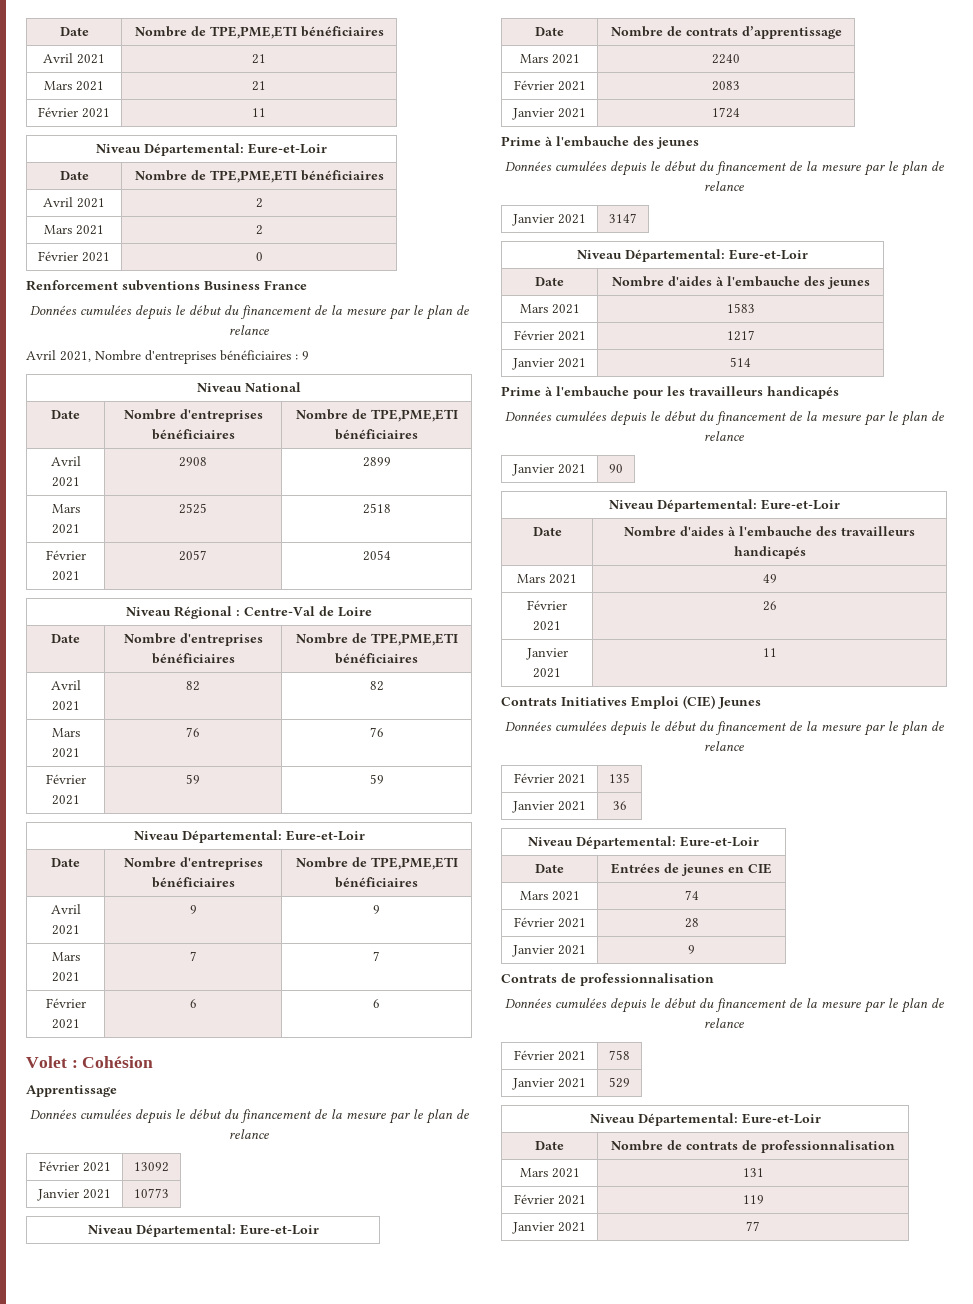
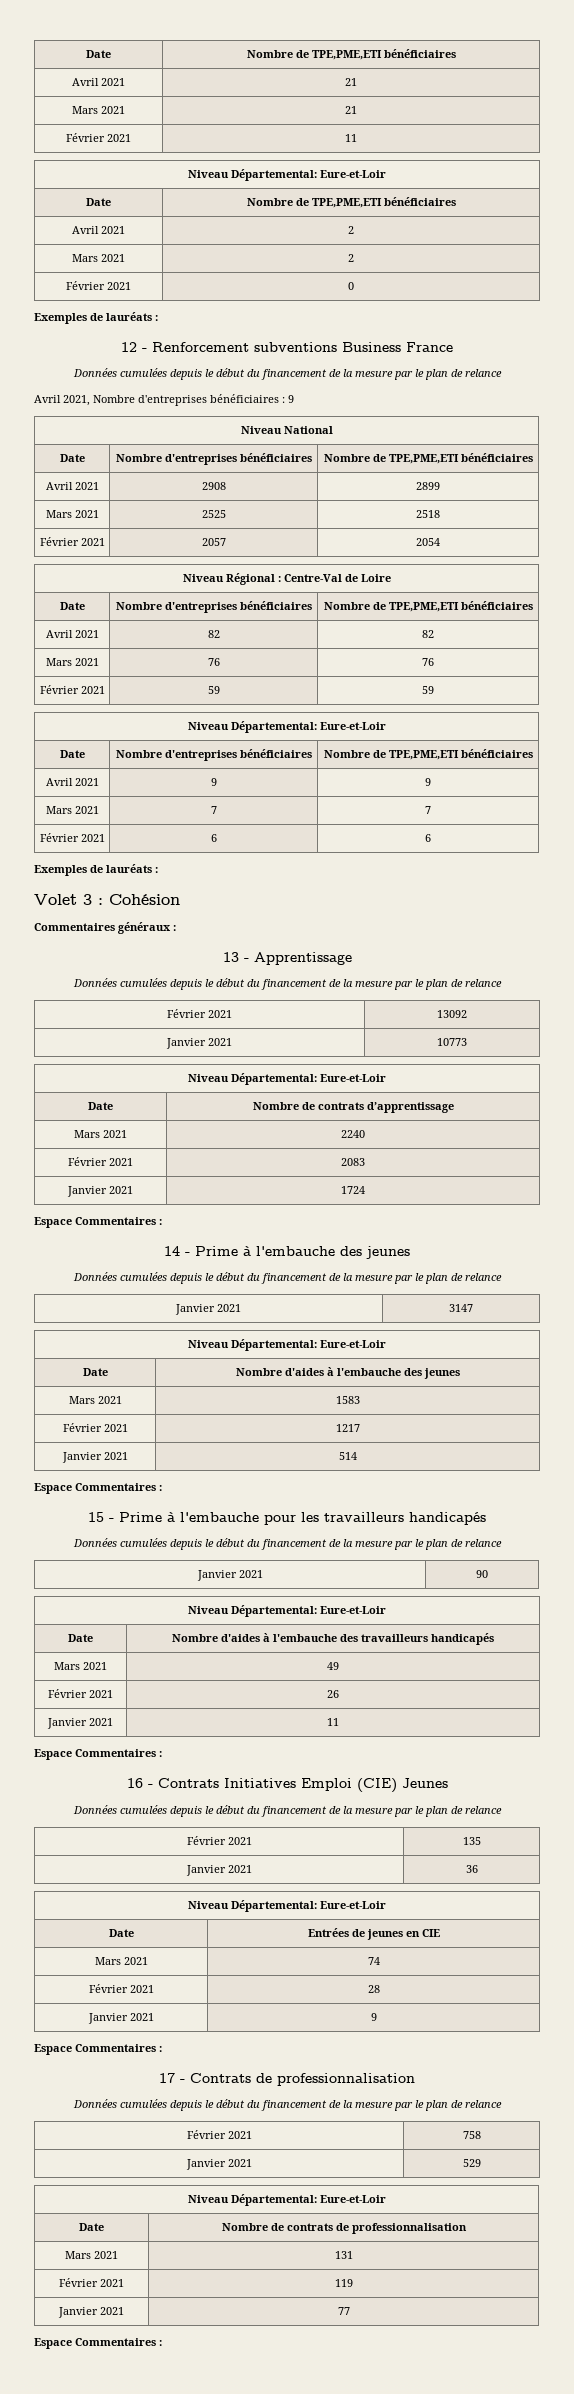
(263, 256) none -> [34,312,158,324] [121,342,147,352] Exemples de lauréats : // 12 -
(380, 1003) none -> [34,864,158,876] // Exemples de lauréats :
(67, 1062) none -> [83,894,92,905] 3
(154, 1062) none -> [34,922,176,934] [222,952,249,962] Commentaires généraux : // 13 -
(740, 112) none -> [34,1217,162,1228] [164,1246,190,1256] Espace Commentaires : // 14 -
(751, 362) none -> [34,1483,162,1494] [88,1512,114,1522] Espace Commentaires : // 15 -
(777, 652) none -> [34,1749,162,1760] [126,1778,153,1788] Espace Commentaires : // 16 -
(695, 949) none -> [34,2044,162,2055] [159,2073,185,2083] Espace Commentaires : // 17 -
(760, 1226) none -> [34,2338,162,2349] // Espace Commentaires :

